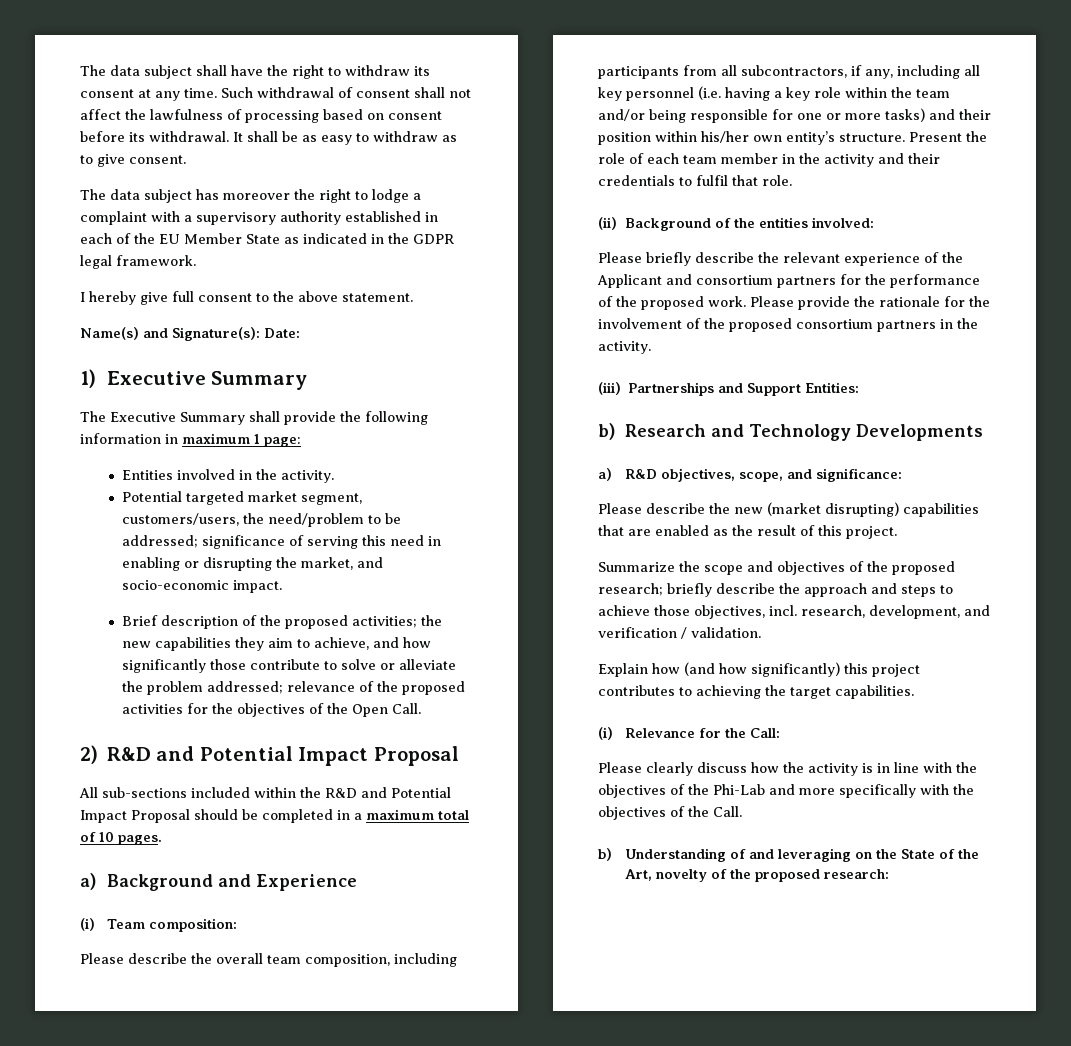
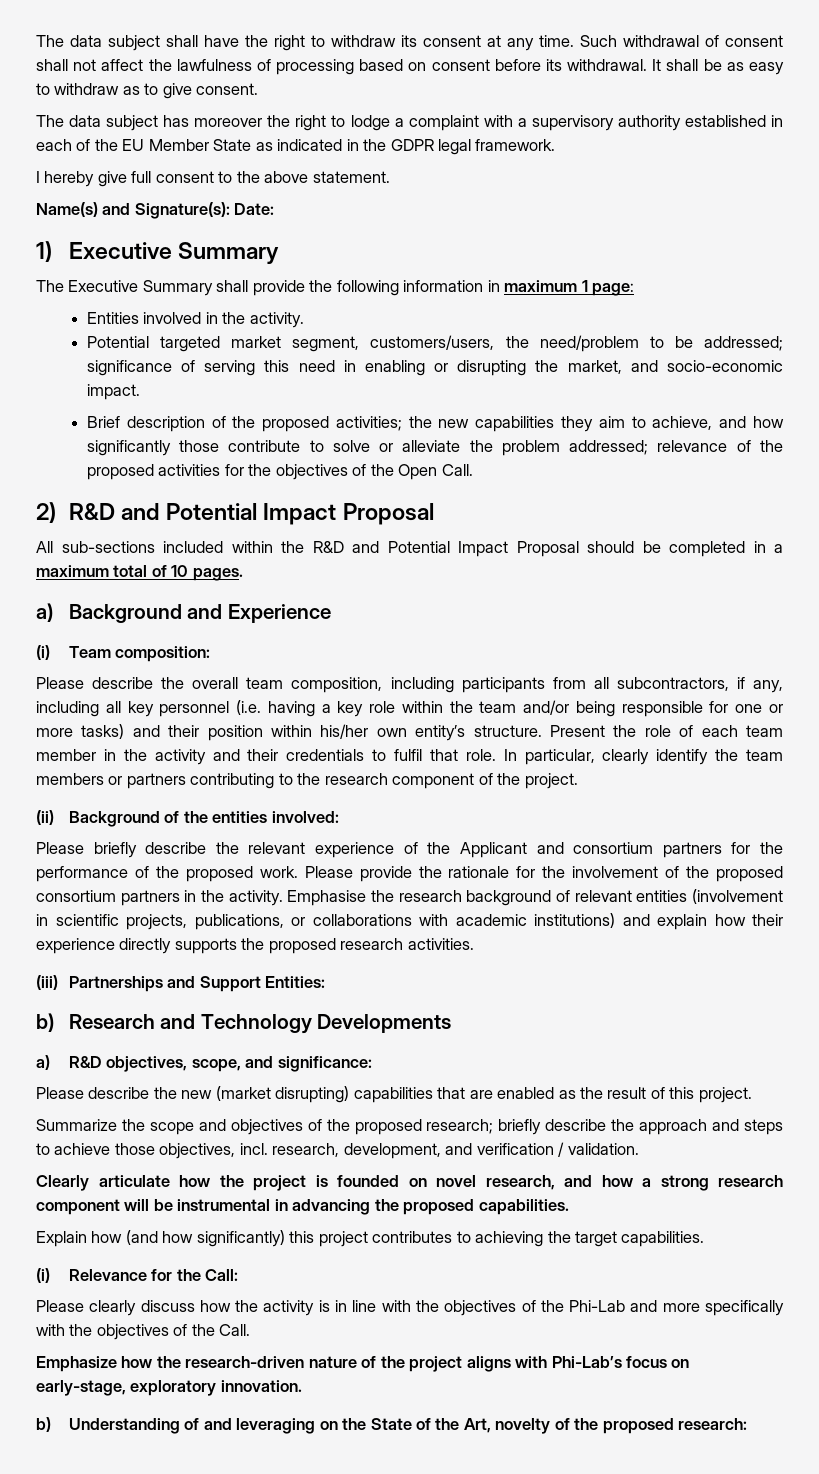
(792, 180) none -> [503,749,783,765] [36,773,578,789] In particular, clearly identify the team members or partners contributing to the research component of the project.
(651, 347) none -> [287,889,783,906] [36,913,783,930] [36,938,474,954] Emphasise the research background of relevant entities (involvement in scientific projects, publications, or collaborations with academic institutions) and explain how their experience directly supports the proposed research activities.
(761, 632) none -> [36,1175,783,1191] [36,1199,569,1215] // Clearly articulate how the project is founded on novel research, and how a strong research component will be instrumental in advancing the proposed capabilities.
(742, 811) none -> [36,1356,690,1372] [36,1380,302,1396] // Emphasize how the research-driven nature of the project aligns with Phi-Lab’s focus on early-stage, exploratory innovation.

